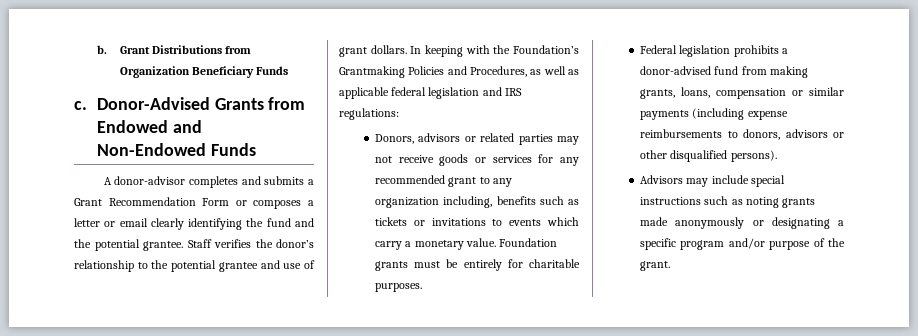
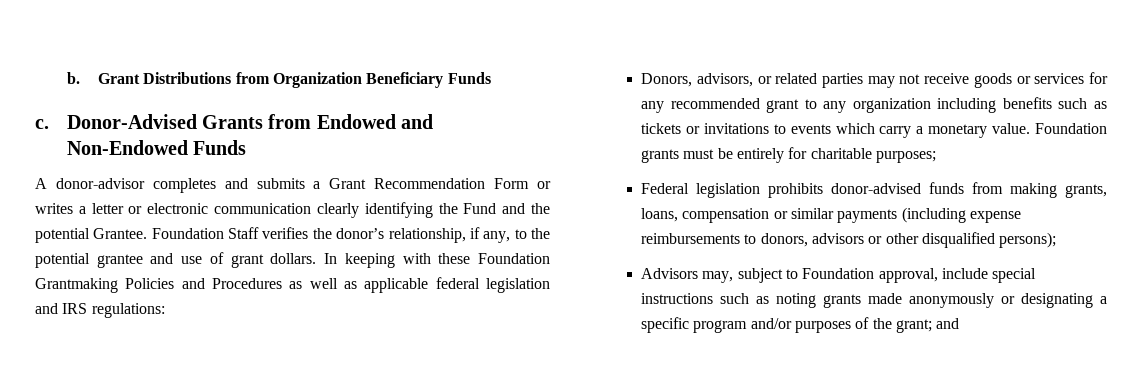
[253,200,302,209] composes -> [35,203,73,214] writes
[119,218,148,227] email -> [147,203,312,214] electronic communication
[266,218,291,227] fund -> [463,203,497,214] Fund
[143,241,183,251] grantee. -> [93,228,224,239] Grantee. Foundation
[74,260,134,272] relationship -> [388,227,511,243] relationship, if any,
[493,45,579,54] the Foundation’s -> [438,253,550,264] these Foundation
[470,66,527,77] Procedures, -> [212,278,282,289] Procedures
[418,133,461,142] advisors -> [696,73,753,87] advisors,
[443,196,493,208] including, -> [937,98,997,113] including
[375,283,423,292] purposes. -> [876,151,937,163] purposes;
[781,48,788,54] [640,66,739,75] a donor-advised fund -> [831,182,965,194] donor-advised funds
[730,150,777,162] persons). -> [999,232,1057,248] persons);
[686,178,709,187] may -> [702,268,938,283] may, subject to Foundation approval,
[769,241,811,250] purpose -> [795,321,852,333] purposes
[640,261,671,271] grant. -> [896,318,960,333] grant; and

